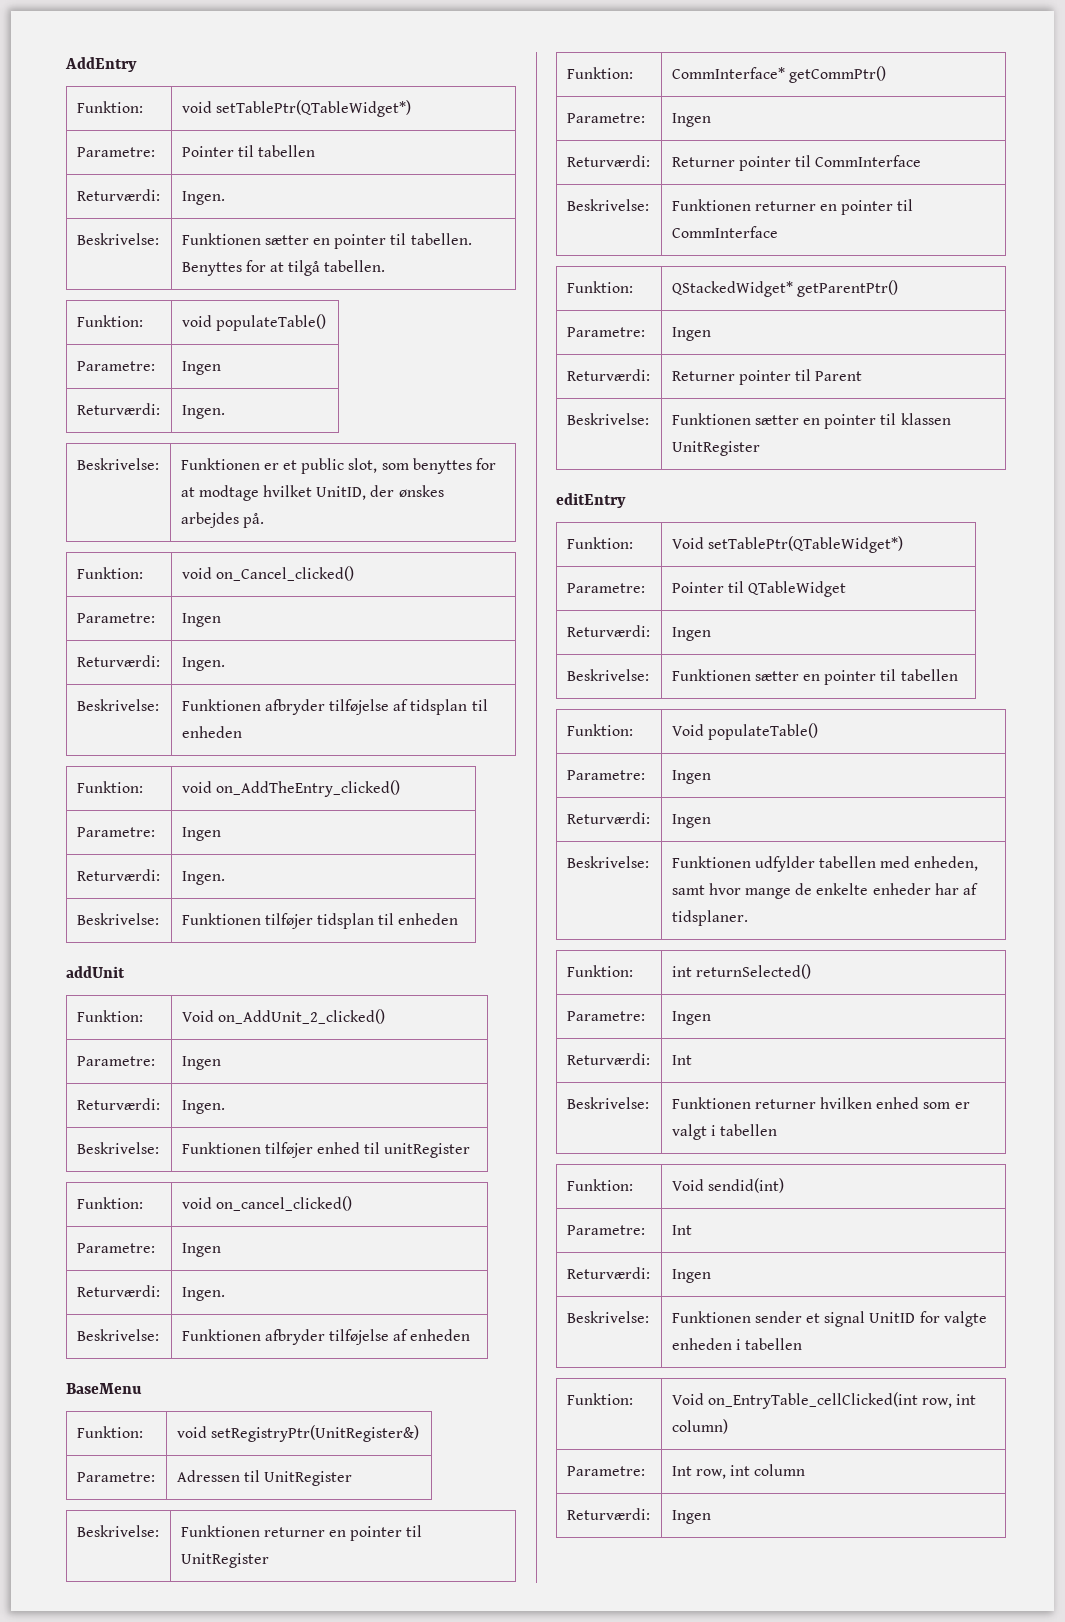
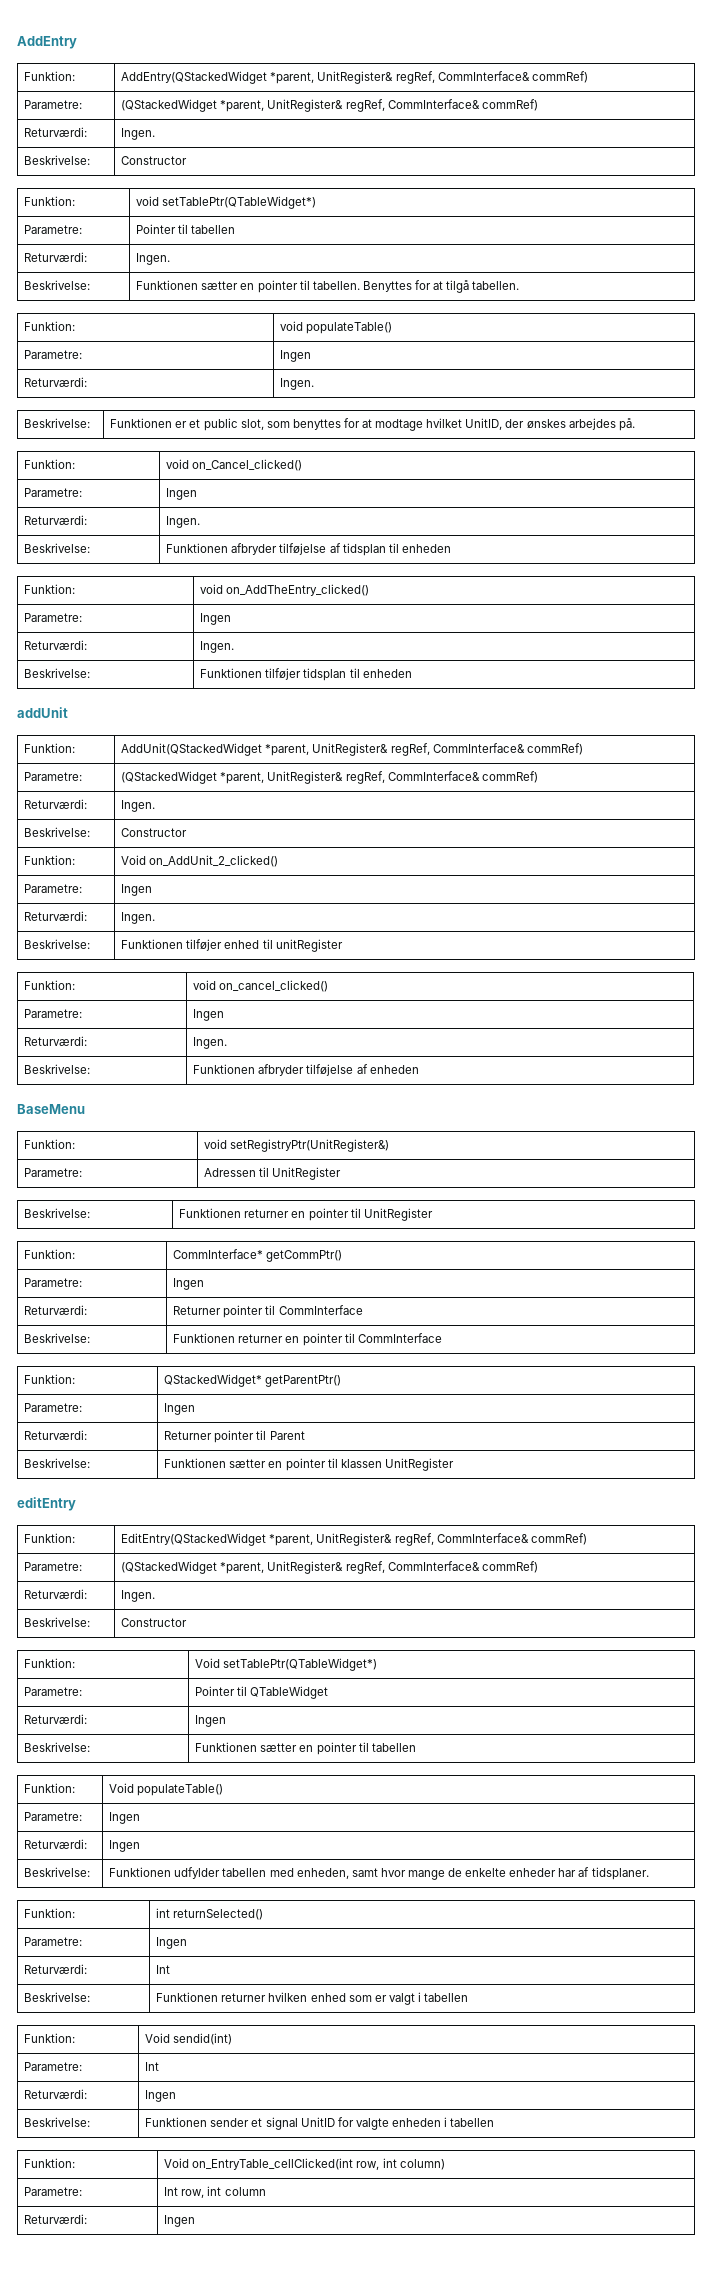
(137, 64) none -> [24,71,76,81] [121,71,588,84] [24,100,83,109] [121,99,538,112] [24,127,88,137] [121,128,156,140] [24,155,91,165] [121,156,188,165] // Funktion: | AddEntry(QStackedWidget *parent, UnitRegister& regRef, CommInterface& commRef) // Parametre: | (QStackedWidget *parent, UnitRegister& regRef, CommInterface& commRef) // Returværdi: | Ingen. // Beskrivelse: | Constructor
(125, 972) none -> [24,743,76,753] [121,743,583,756] [24,772,83,781] [121,771,538,784] [24,799,88,809] [121,800,156,812] [24,827,91,837] [121,828,188,837] // Funktion: | AddUnit(QStackedWidget *parent, UnitRegister& regRef, CommInterface& commRef) // Parametre: | (QStackedWidget *parent, UnitRegister& regRef, CommInterface& commRef) // Returværdi: | Ingen. // Beskrivelse: | Constructor
(626, 500) none -> [24,1533,76,1543] [121,1533,587,1546] [24,1562,83,1571] [121,1561,538,1574] [24,1589,88,1599] [121,1590,156,1602] [24,1617,91,1627] [121,1618,188,1627] // Funktion: | EditEntry(QStackedWidget *parent, UnitRegister& regRef, CommInterface& commRef) // Parametre: | (QStackedWidget *parent, UnitRegister& regRef, CommInterface& commRef) // Returværdi: | Ingen. // Beskrivelse: | Constructor

